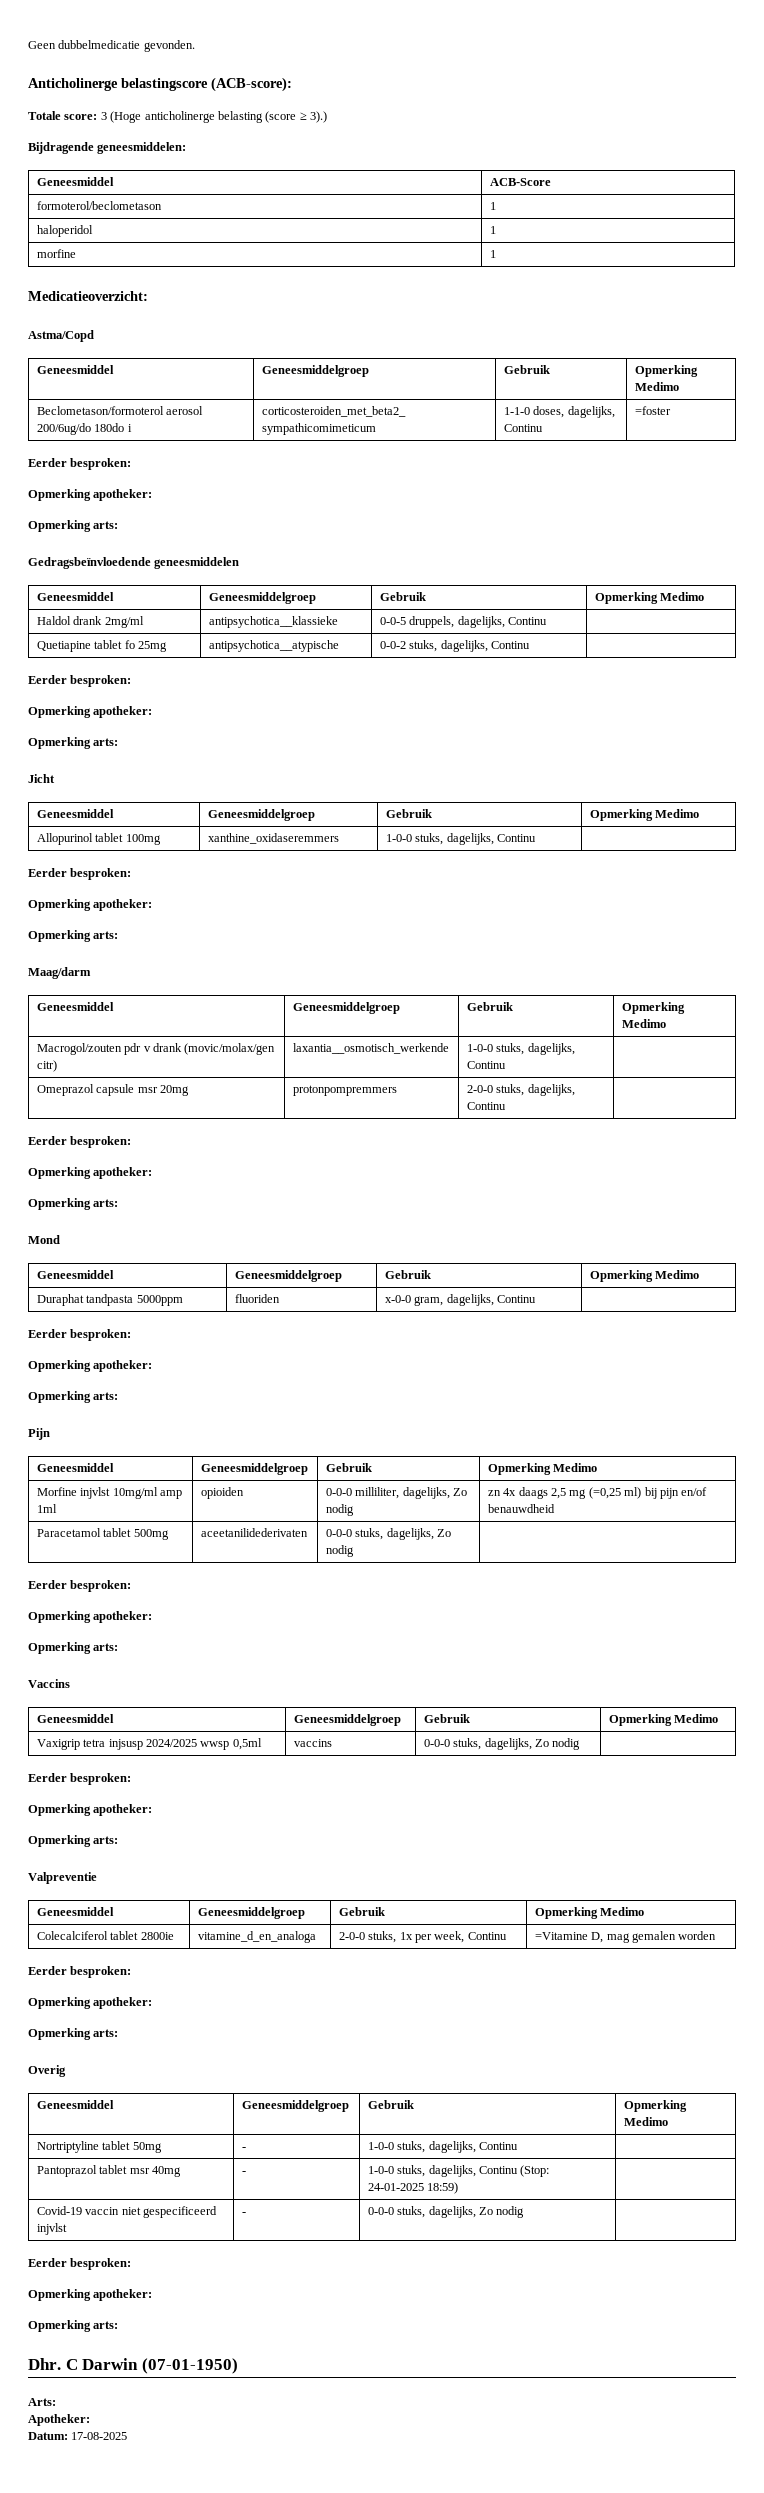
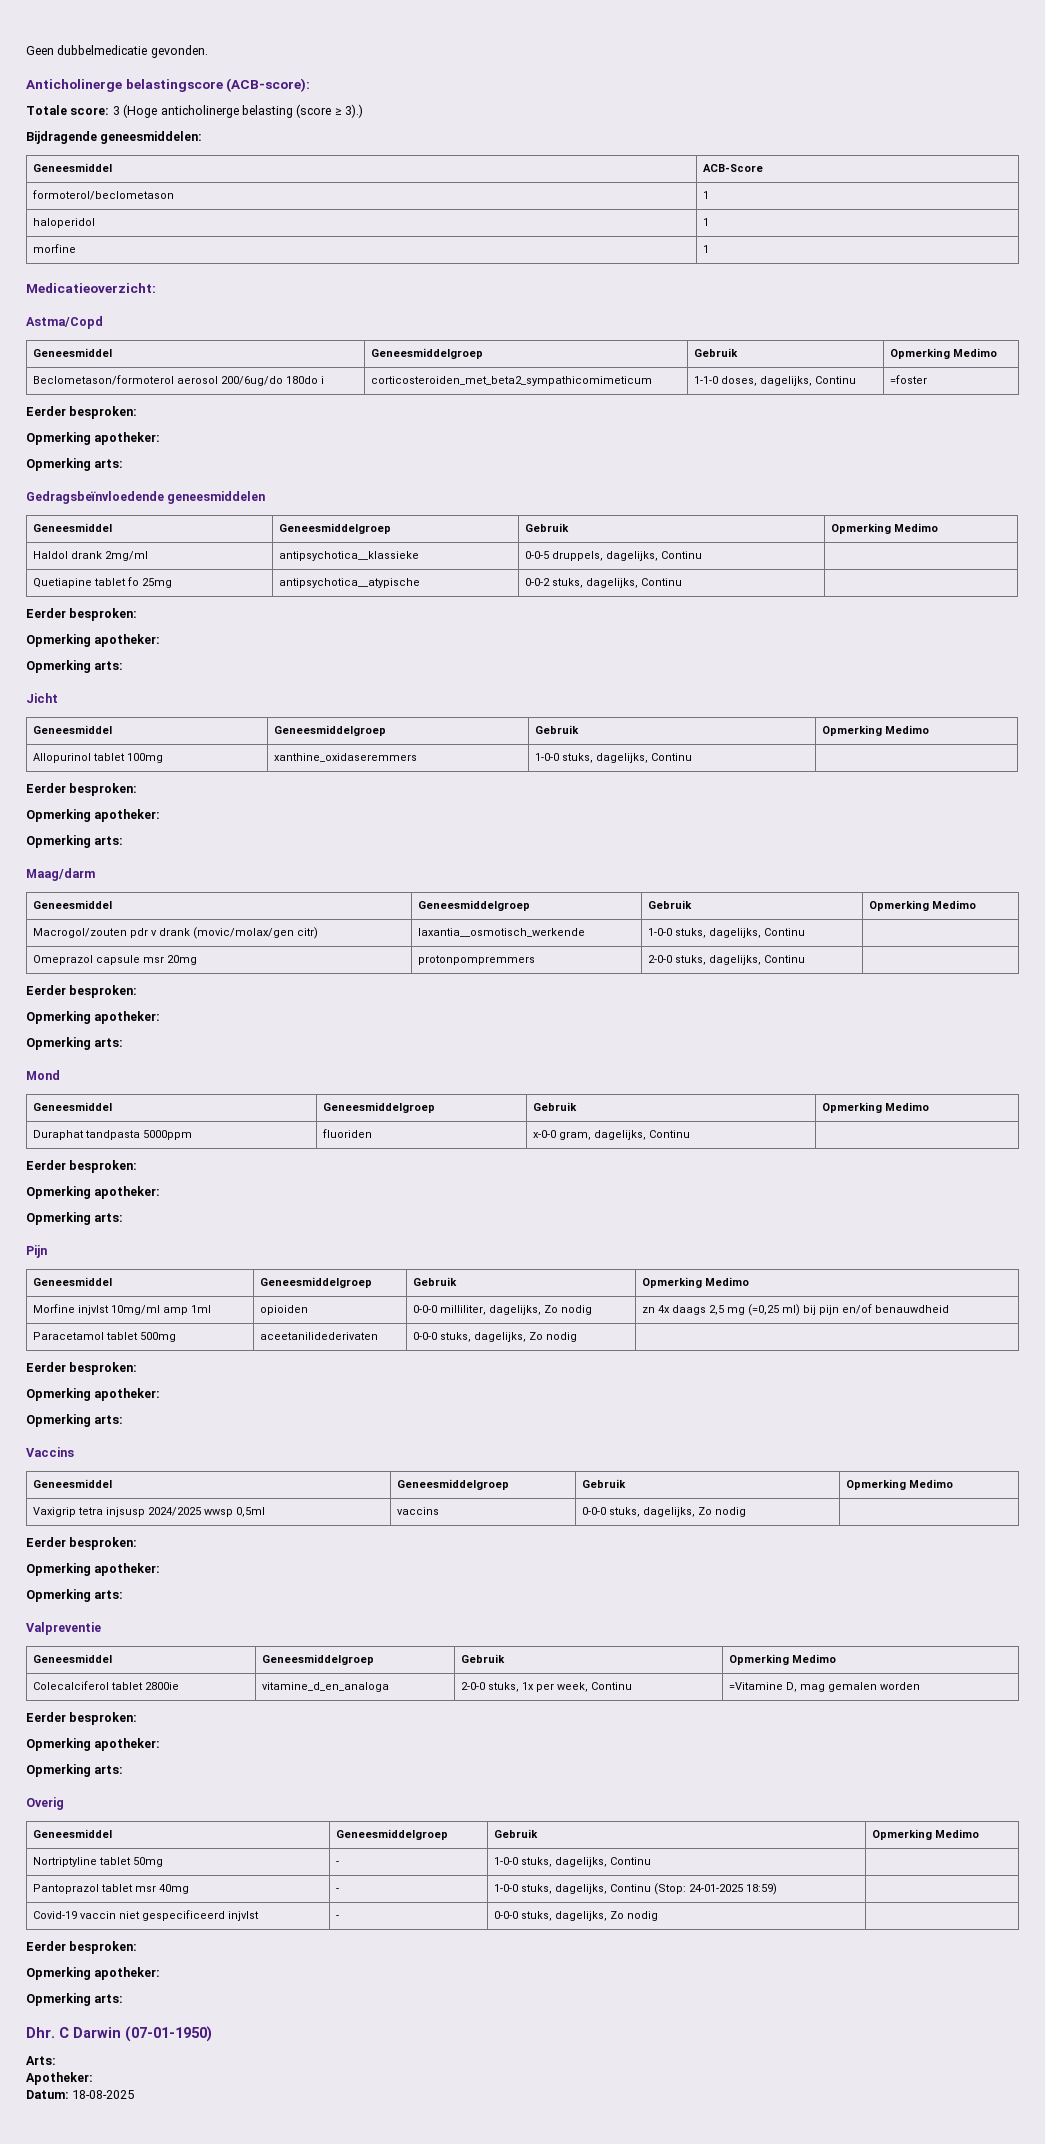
[71,2432,128,2440] 17-08-2025 -> [72,2090,135,2099] 18-08-2025

